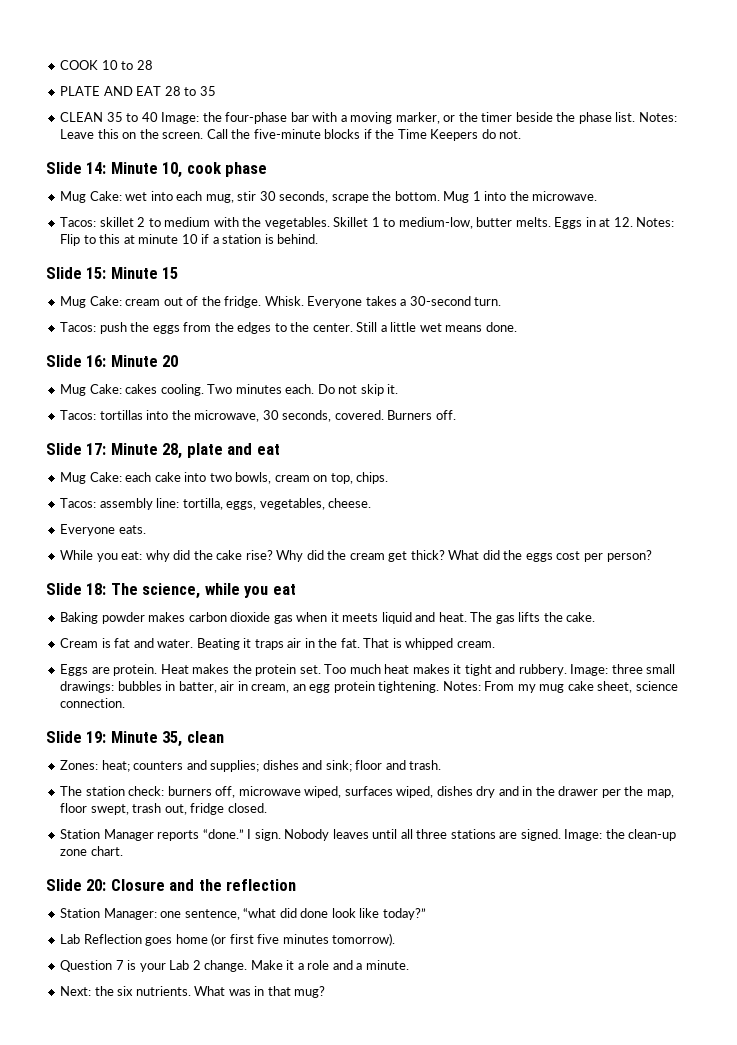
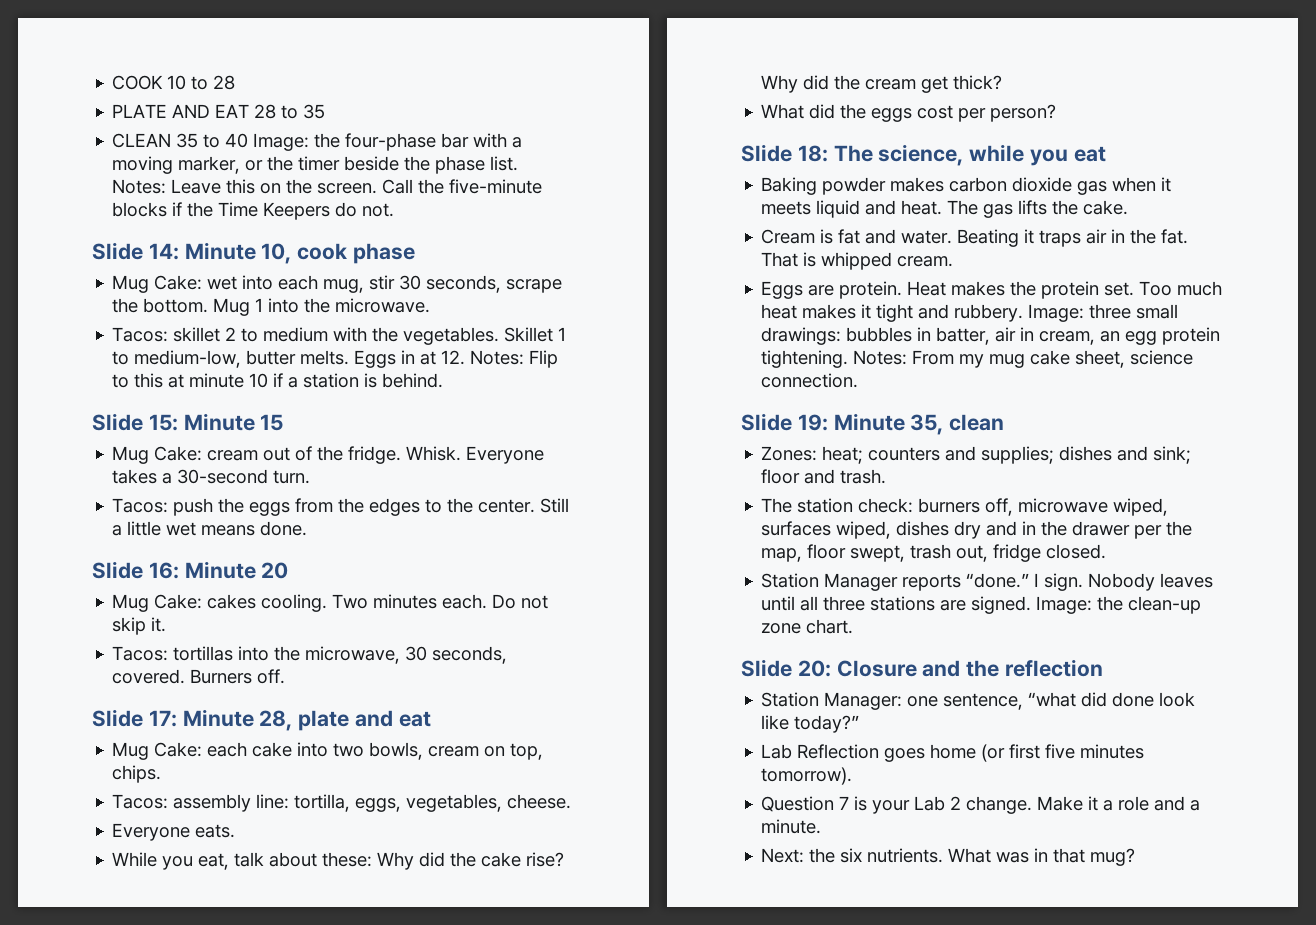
[121,550,170,562] eat: why -> [198,852,415,870] eat, talk about these: Why
(445, 555) none -> (1003, 82) //

